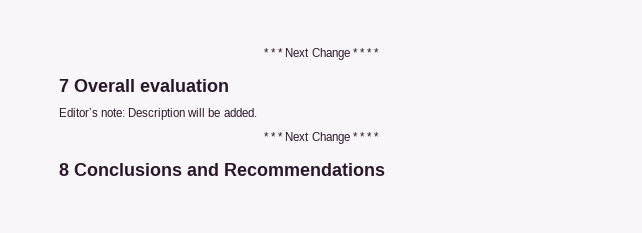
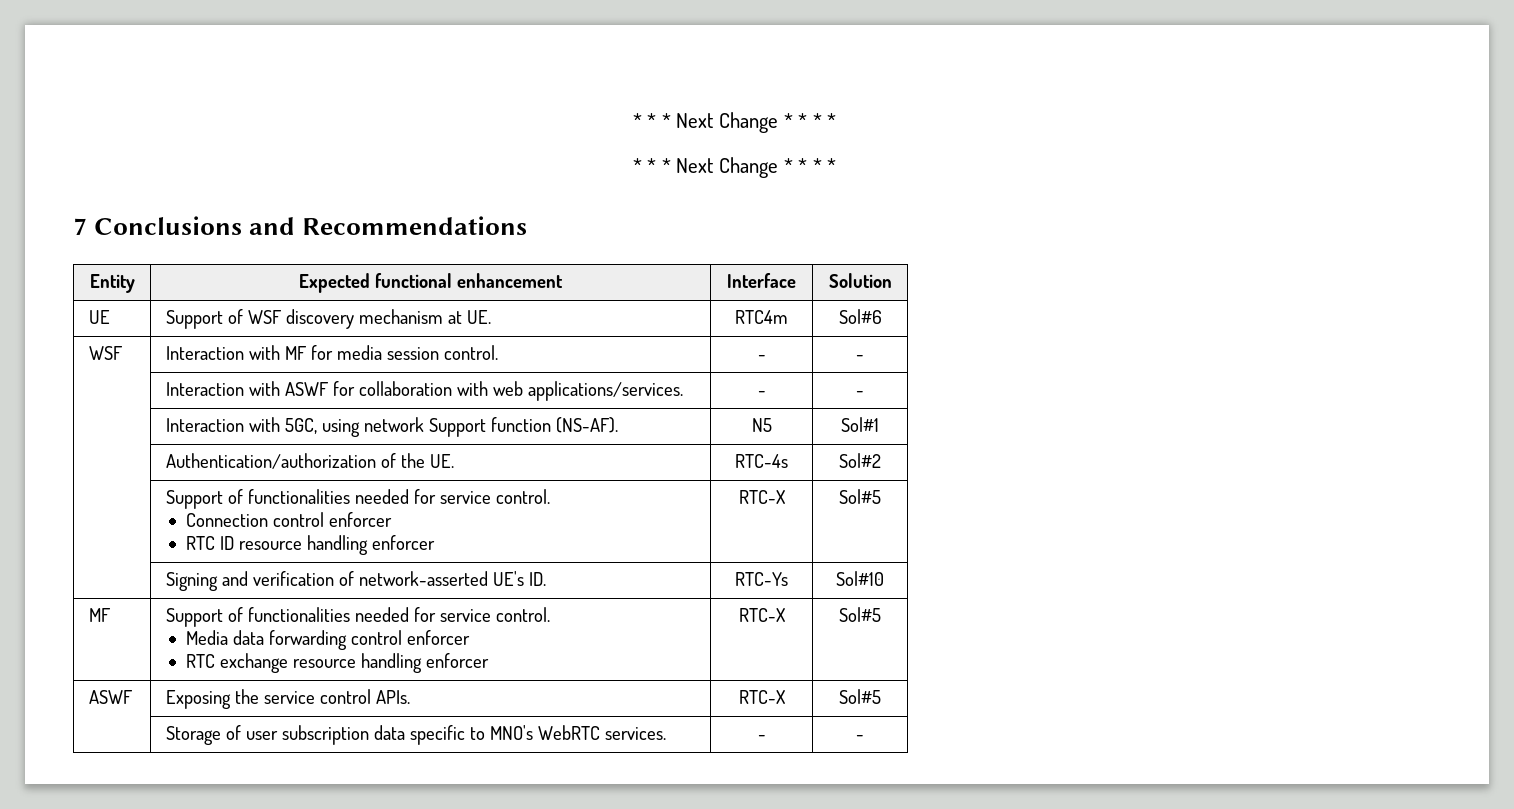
[264,48,379,60] [59,79,229,92] [59,108,257,120] [264,132,379,144] [59,163,385,176] * * * Next Change * * * * // 7 Overall evaluation // Editor’s note: Description will be added. // * * * Next Change * * * * // 8 Conclusions and Recommendations -> [632,112,837,133] [632,157,837,178] [73,216,528,235] [89,274,135,293] [299,273,563,293] [727,273,796,288] [828,273,892,288] [88,310,110,324] [165,309,491,329] [735,310,788,324] [838,309,882,324] [88,346,123,360] [165,345,498,360] [757,355,766,360] [856,355,864,360] [165,381,683,401] [757,391,766,396] [856,391,864,396] [165,417,618,437] [751,418,772,432] [841,417,879,432] [165,453,454,469] [735,454,788,468] [839,453,881,468] [165,489,550,509] [186,512,393,527] [186,535,436,555] [738,490,785,504] [839,489,881,504] [165,571,546,591] [734,572,789,586] [836,571,884,586] [88,608,111,622] [165,607,550,627] [186,630,471,650] [186,653,490,673] [738,608,785,622] [839,607,881,622] [88,690,133,704] [165,689,410,709] [738,690,785,704] [839,689,881,704] [165,725,666,745] [757,735,766,740] [856,735,864,740] * * * Next Change * * * * // * * * Next Change * * * * // 7 Conclusions and Recommendations // Entity | Expected functional enhancement | Interface | Solution // UE | Support of WSF discovery mechanism at UE. | RTC4m | Sol#6 // WSF | Interaction with MF for media session control. | - | - // | Interaction with ASWF for collaboration with web applications/services. | - | - // | Interaction with 5GC, using network Support function (NS-AF). | N5 | Sol#1 // | Authentication/authorization of the UE. | RTC-4s | Sol#2 // | Support of functionalities needed for service control. // Connection control enforcer // RTC ID resource handling enforcer | RTC-X | Sol#5 // | Signing and verification of network-asserted UE's ID. | RTC-Ys | Sol#10 // MF | Support of functionalities needed for service control. // Media data forwarding control enforcer // RTC exchange resource handling enforcer | RTC-X | Sol#5 // ASWF | Exposing the service control APIs. | RTC-X | Sol#5 // | Storage of user subscription data specific to MNO's WebRTC services. | - | -

